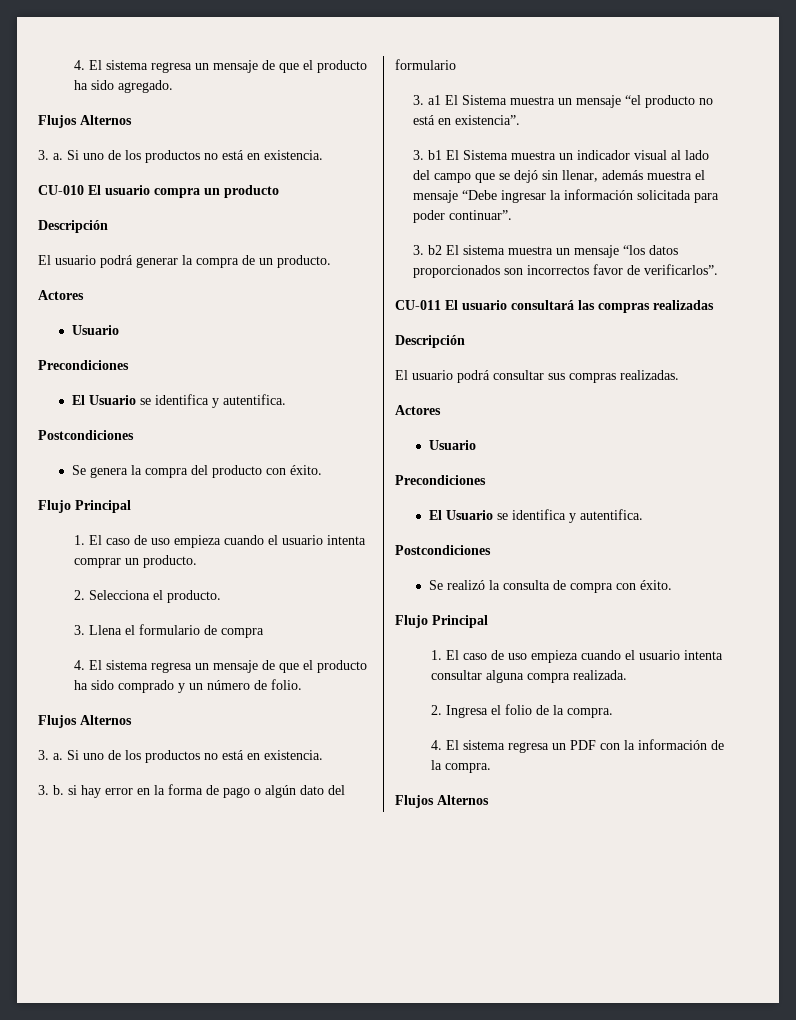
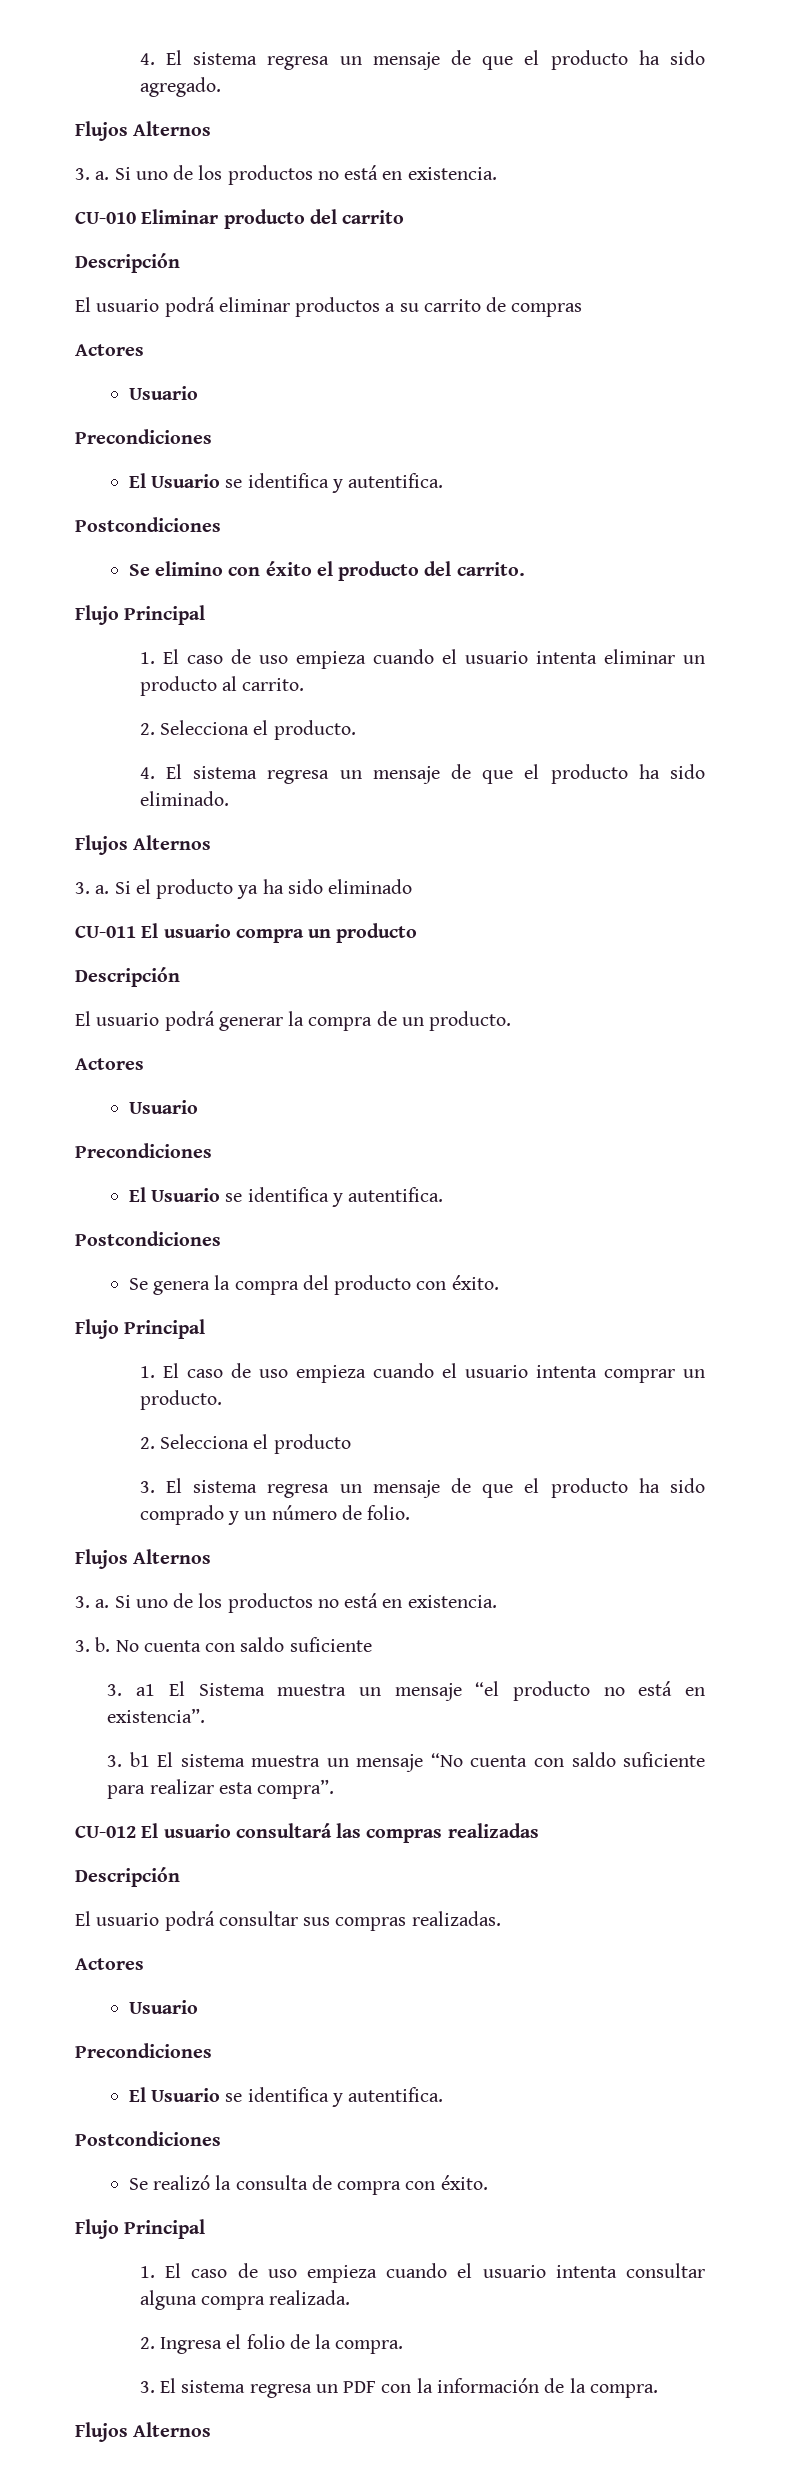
(84, 190) none -> [141,209,405,229] [75,253,180,273] [75,297,583,317] [75,344,144,356] [128,386,198,400] [75,429,212,444] [128,473,444,493] [75,517,221,532] [128,561,525,581] [75,605,206,625] [139,649,705,669] [139,676,305,696] [139,720,356,740] [139,764,705,784] [139,791,229,806] [75,835,212,855] [75,879,413,899] [75,925,136,938] Eliminar producto del carrito // Descripción // El usuario podrá eliminar productos a su carrito de compras // Actores // Usuario // Precondiciones // El Usuario se identifica y autentifica. // Postcondiciones // Se elimino con éxito el producto del carrito. // Flujo Principal // 1. El caso de uso empieza cuando el usuario intenta eliminar un producto al carrito. // 2. Selecciona el producto. // 4. El sistema regresa un mensaje de que el producto ha sido eliminado. // Flujos Alternos // 3. a. Si el producto ya ha sido eliminado // CU-011
[167,590,222,603] [74,624,265,638] [74,660,86,670] producto. // 3. Llena el formulario de compra // 4. -> [273,1434,351,1454] [139,1481,155,1493] producto // 3.
[68,784,345,798] [395,59,456,70] si hay error en la forma de pago o algún dato del formulario -> [115,1637,372,1652] No cuenta con saldo suficiente
[463,150,710,160] [413,170,706,183] [413,189,720,203] [413,210,513,223] [413,245,679,258] [413,264,719,278] [395,300,441,310] Sistema muestra un indicador visual al lado del campo que se dejó sin llenar, además muestra el mensaje “Debe ingresar la información solicitada para poder continuar”. // 3. b2 El sistema muestra un mensaje “los datos proporcionados son incorrectos favor de verificarlos”. // CU-011 -> [180,1752,706,1772] [107,1779,335,1799] [75,1825,136,1838] sistema muestra un mensaje “No cuenta con saldo suficiente para realizar esta compra”. // CU-012
[431,740,443,750] 4. -> [139,2381,155,2393] 3.

